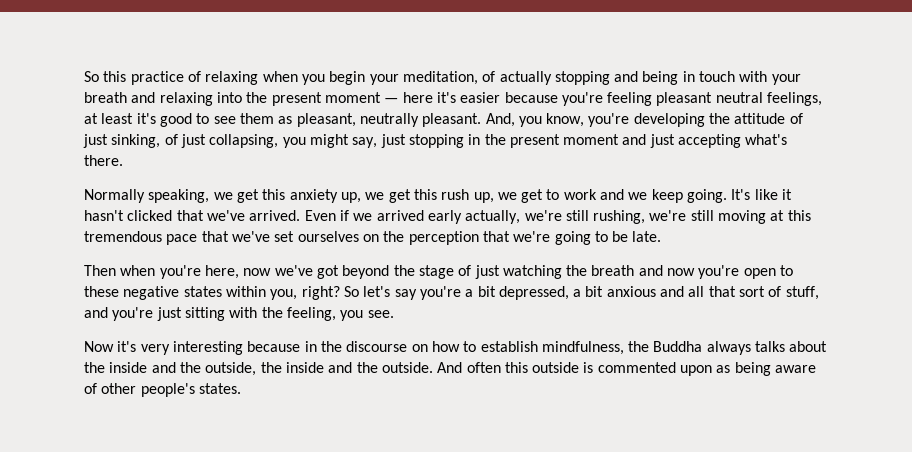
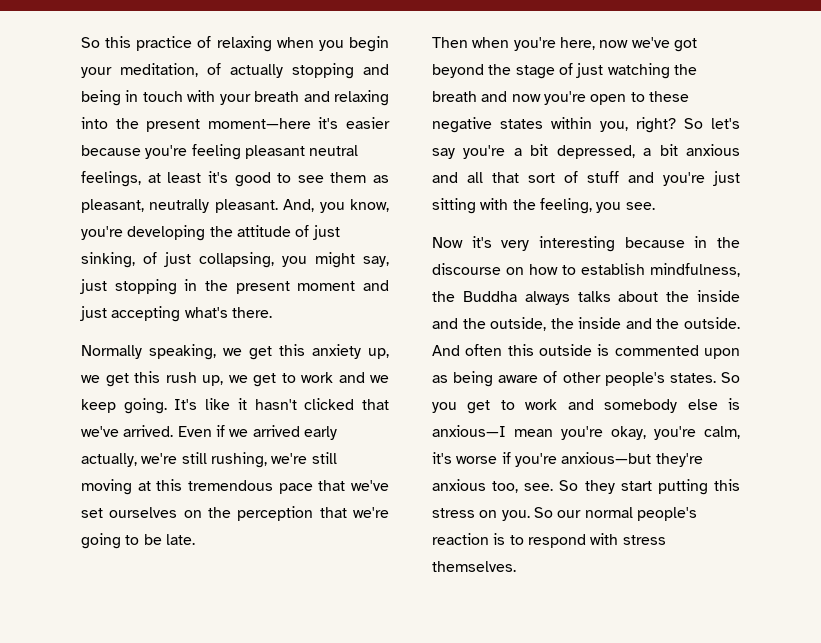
[324,92,433,103] moment — here -> [207,118,311,129] moment—here
[785,286,819,300] stuff, -> [587,171,619,183] stuff
(241, 388) none -> [721,372,740,383] [432,398,740,414] [432,425,740,440] [432,452,703,467] [432,479,740,495] [432,507,697,521] [432,533,666,548] [432,561,516,572] So you get to work and somebody else is anxious—I mean you're okay, you're calm, it's worse if you're anxious—but they're anxious too, see. So they start putting this stress on you. So our normal people's reaction is to respond with stress themselves.

